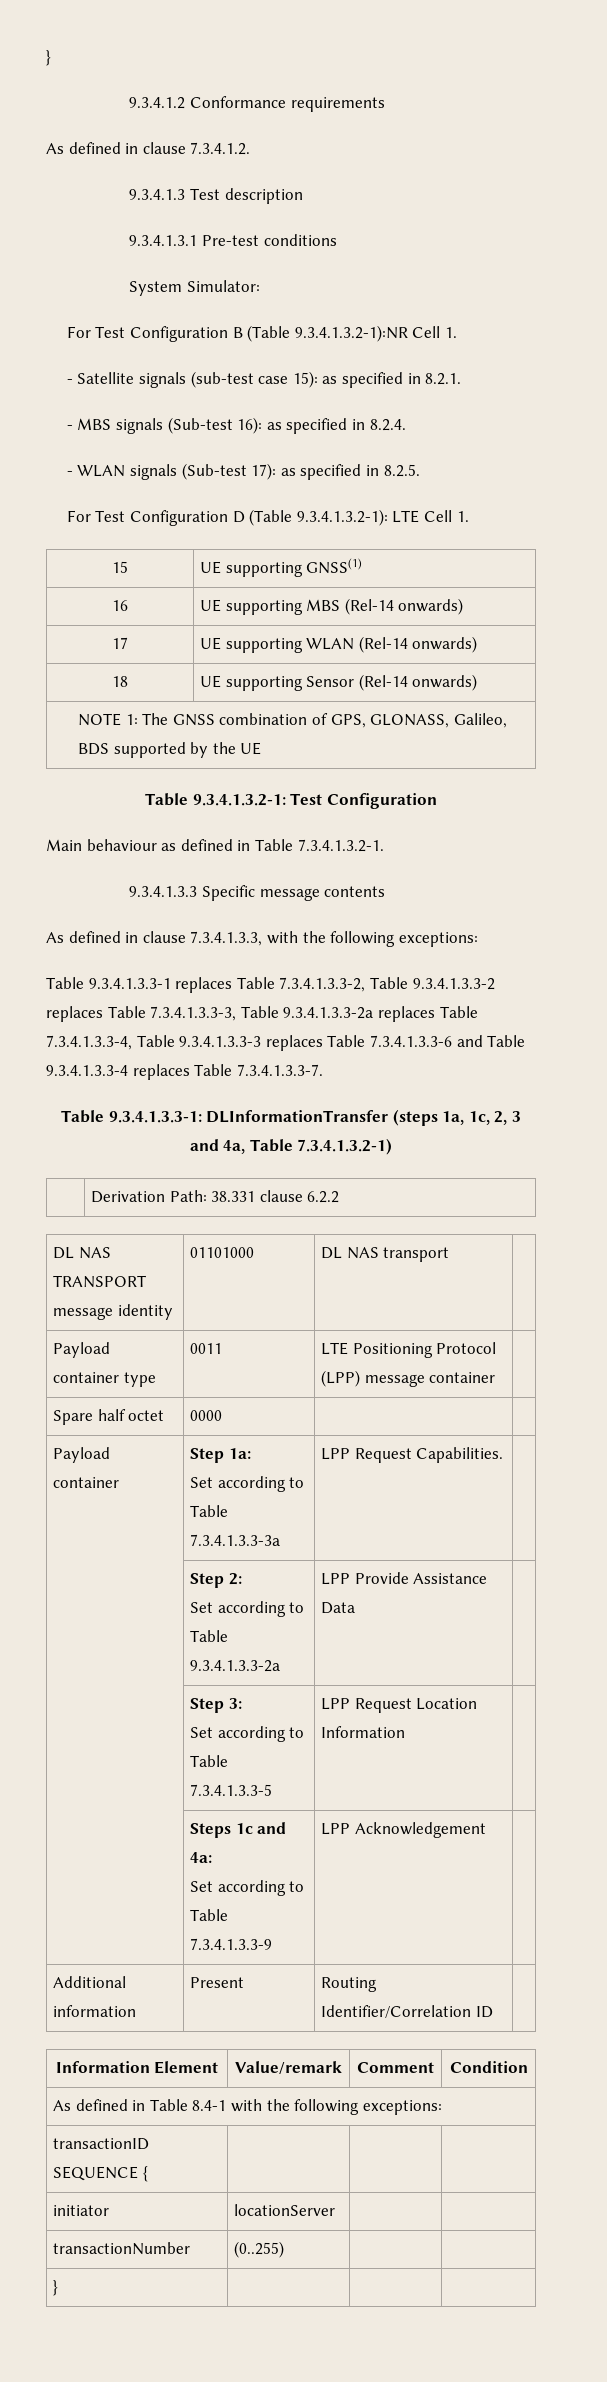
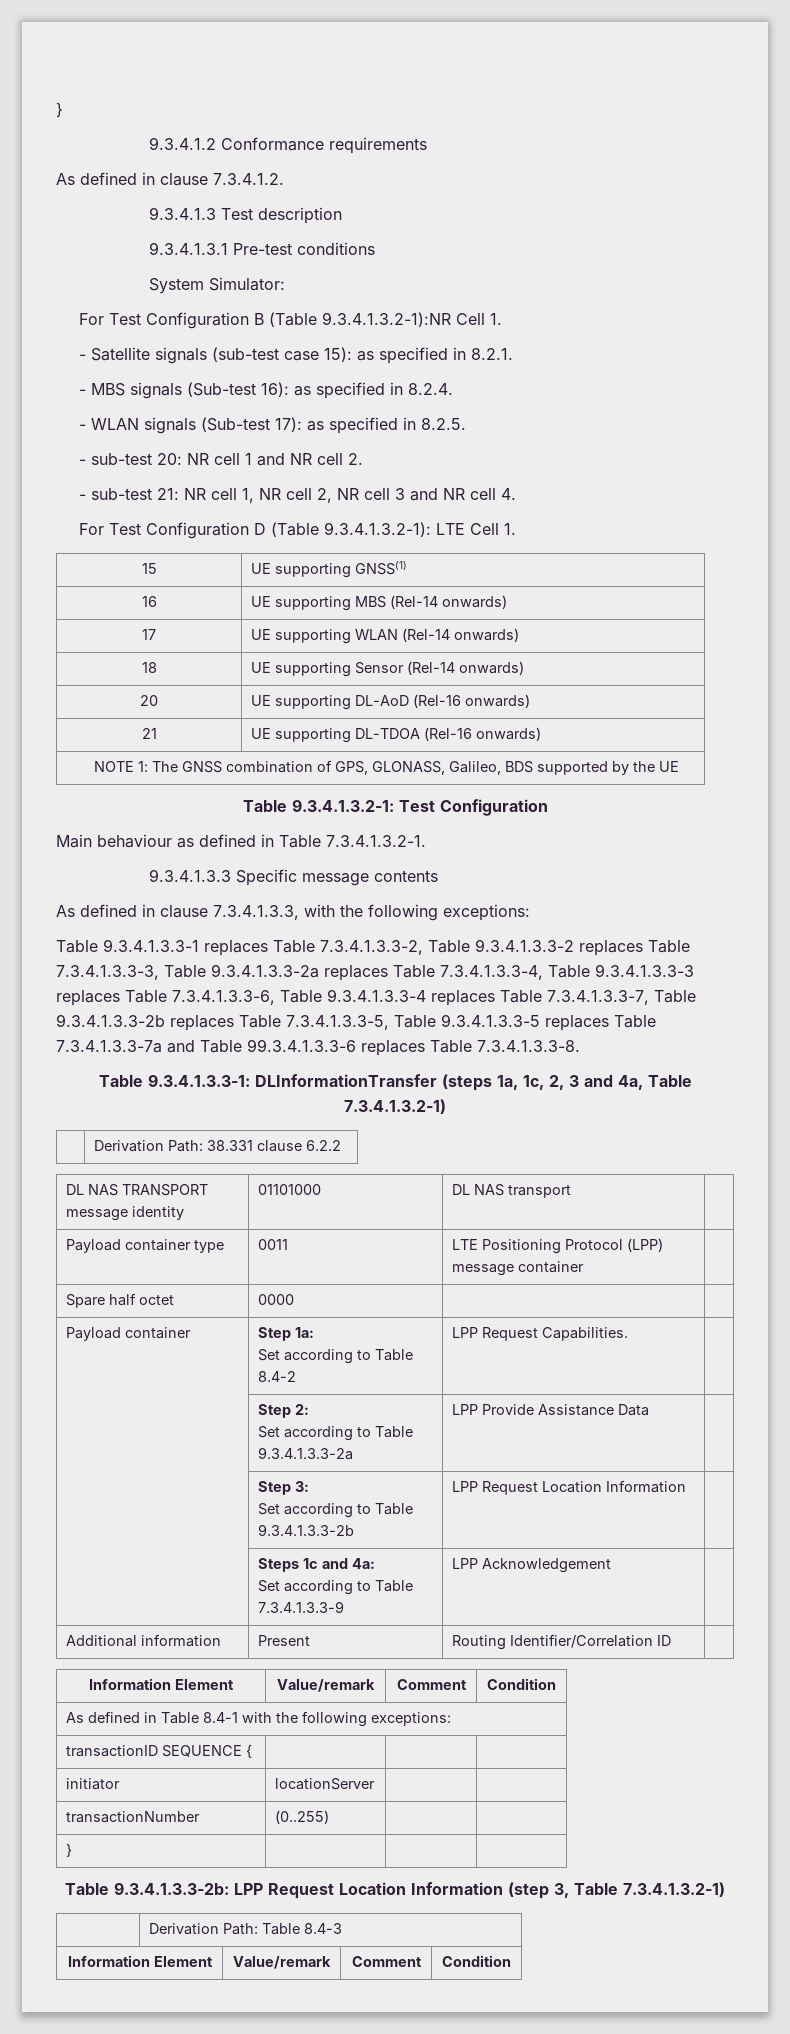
(420, 470) none -> [79,453,364,466] [79,488,517,503] // - sub-test 20: NR cell 1 and NR cell 2. // - sub-test 21: NR cell 1, NR cell 2, NR cell 3 and NR cell 4.
(478, 682) none -> [140,695,158,706] [251,694,531,710] [141,728,157,739] [251,727,542,743] // 20 | UE supporting DL-AoD (Rel-16 onwards) // 21 | UE supporting DL-TDOA (Rel-16 onwards)
[369,1035,483,1047] 7.3.4.1.3.3-6 and -> [172,990,275,1005] 7.3.4.1.3.3-6,
[236,1064,323,1076] 7.3.4.1.3.3-7. -> [547,990,696,1005] [56,1014,656,1031] [56,1039,580,1056] 7.3.4.1.3.3-7, Table 9.3.4.1.3.3-2b replaces Table 7.3.4.1.3.3-5, Table 9.3.4.1.3.3-5 replaces Table 7.3.4.1.3.3-7a and Table 99.3.4.1.3.3-6 replaces Table 7.3.4.1.3.3-8.
[190,1534,281,1546] 7.3.4.1.3.3-3a -> [258,1371,297,1382] 8.4-2
[190,1784,273,1796] 7.3.4.1.3.3-5 -> [258,1524,355,1536] 9.3.4.1.3.3-2b
(59, 2288) none -> [65,1882,725,1899] [149,1923,343,1935] [67,1955,213,1967] [233,1956,331,1969] [351,1956,422,1967] [442,1955,511,1967] // Table 9.3.4.1.3.3-2b: LPP Request Location Information (step 3, Table 7.3.4.1.3.2-1) // | Derivation Path: Table 8.4-3 // Information Element | Value/remark | Comment | Condition

